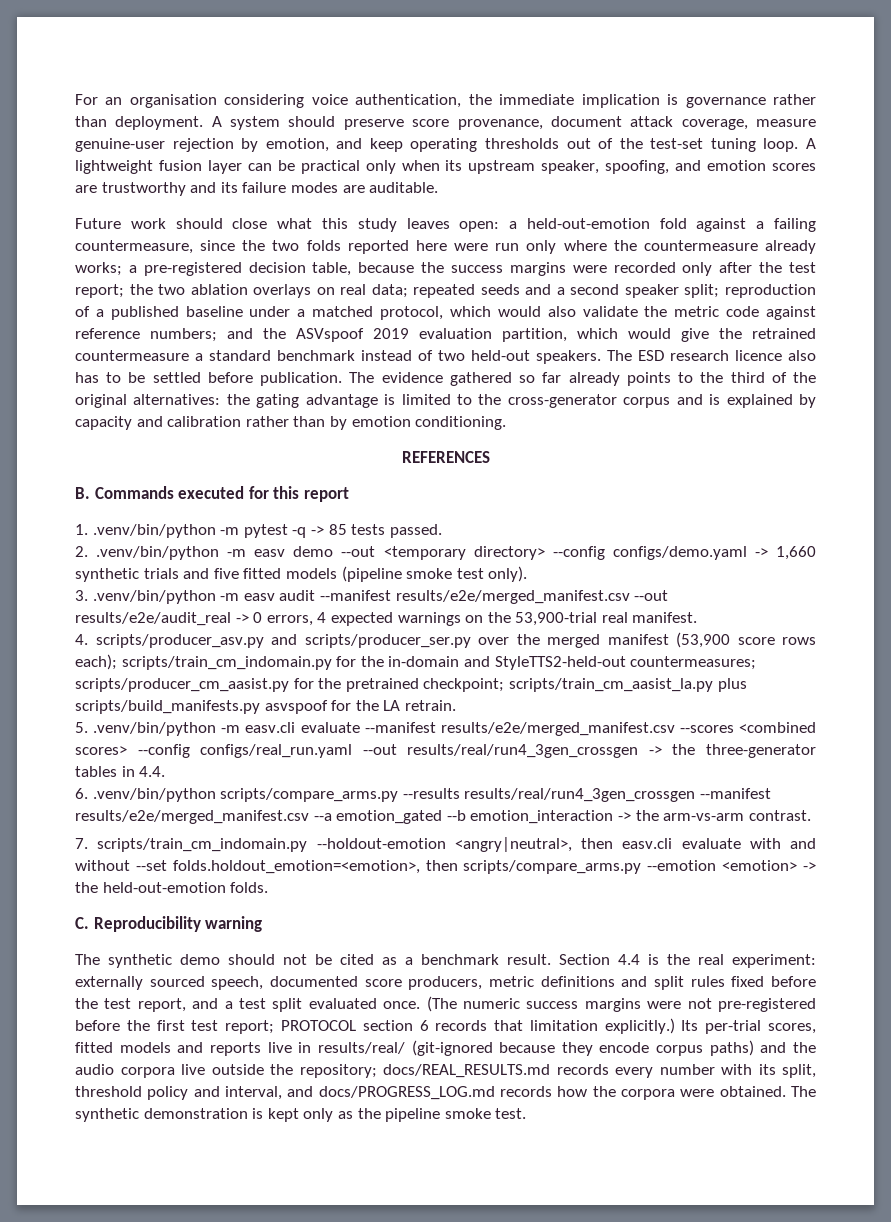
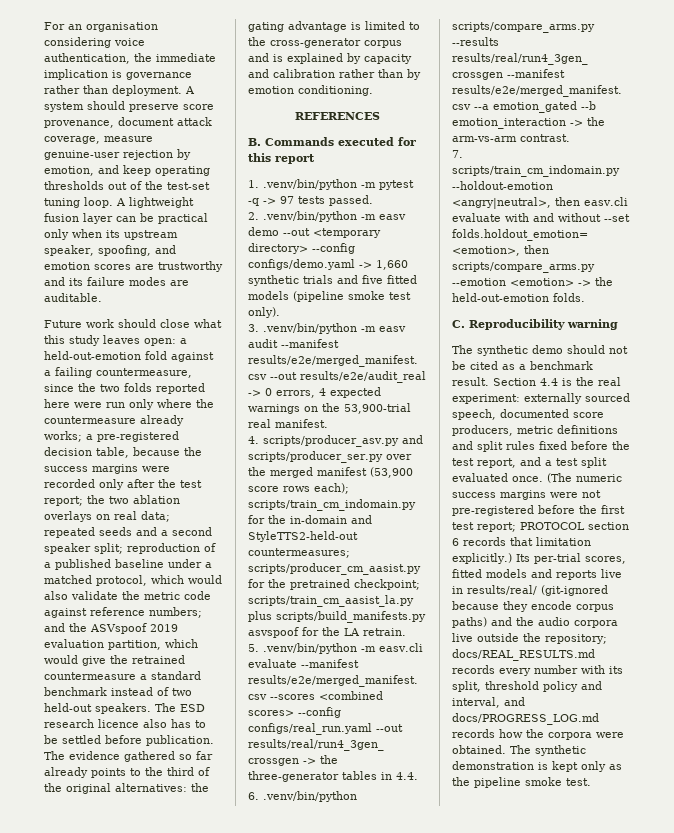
[328,524,347,535] 85 -> [280,196,294,204] 97

